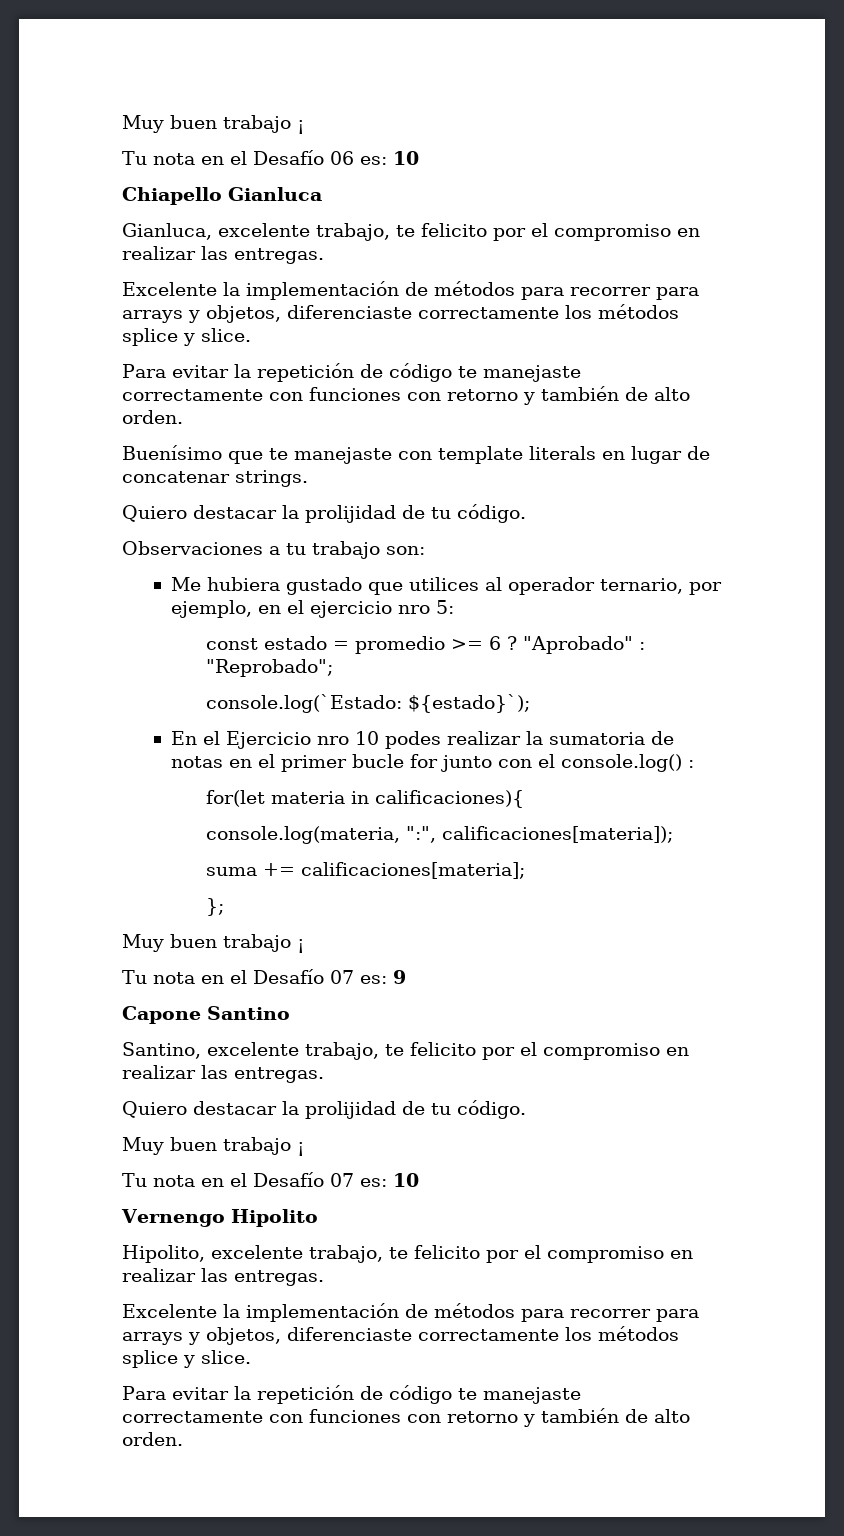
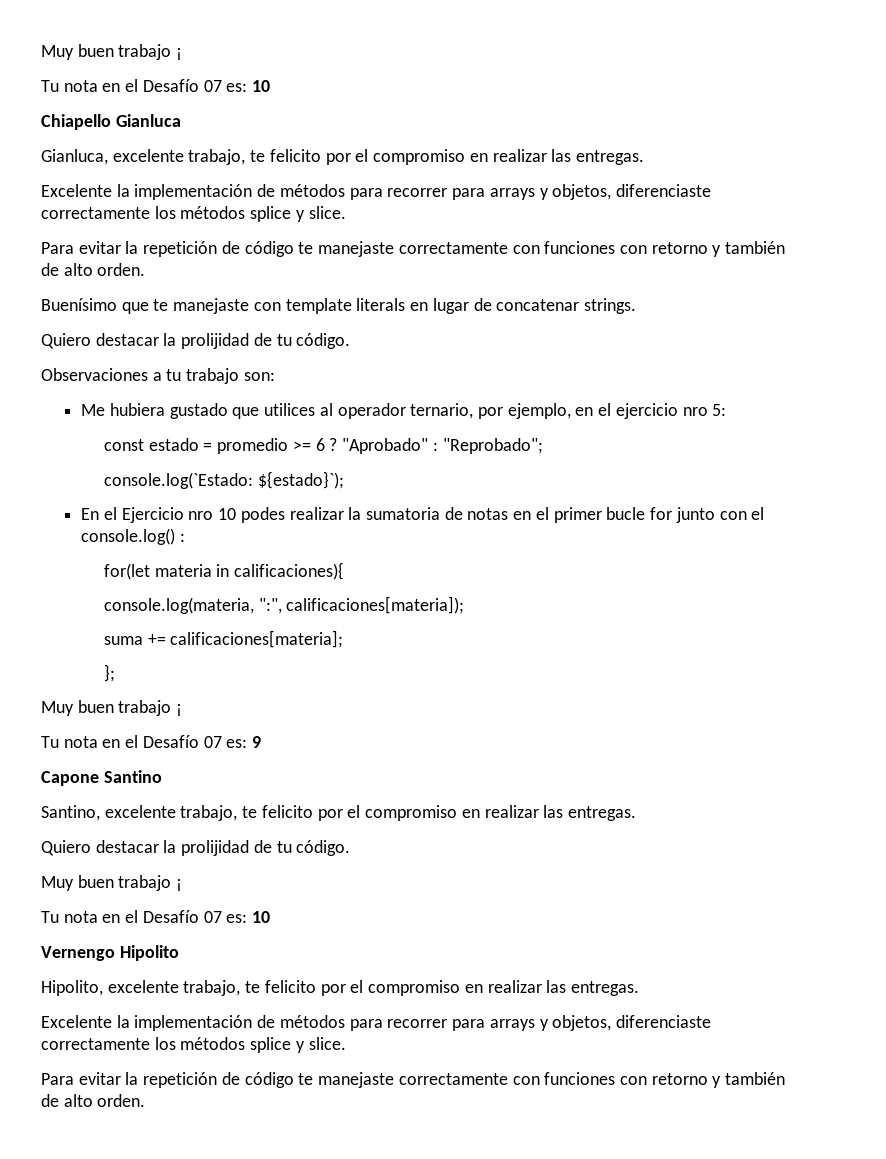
[122,115,305,134] [122,150,354,165] Muy buen trabajo ¡ // Tu nota en el Desafío 06 -> [41,44,183,60] [41,79,222,92] Muy buen trabajo ¡ // Tu nota en el Desafío 07

